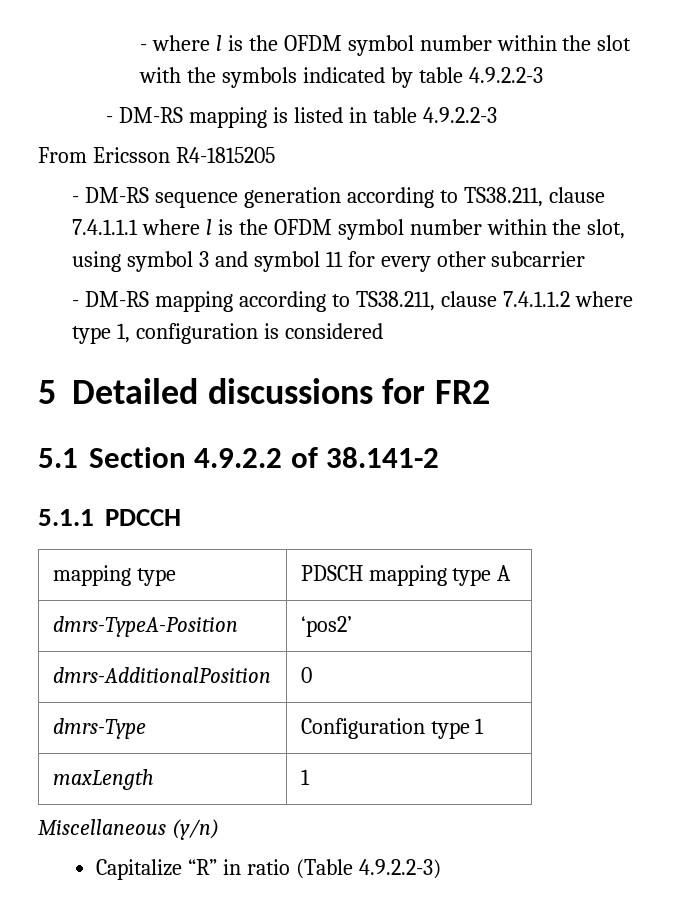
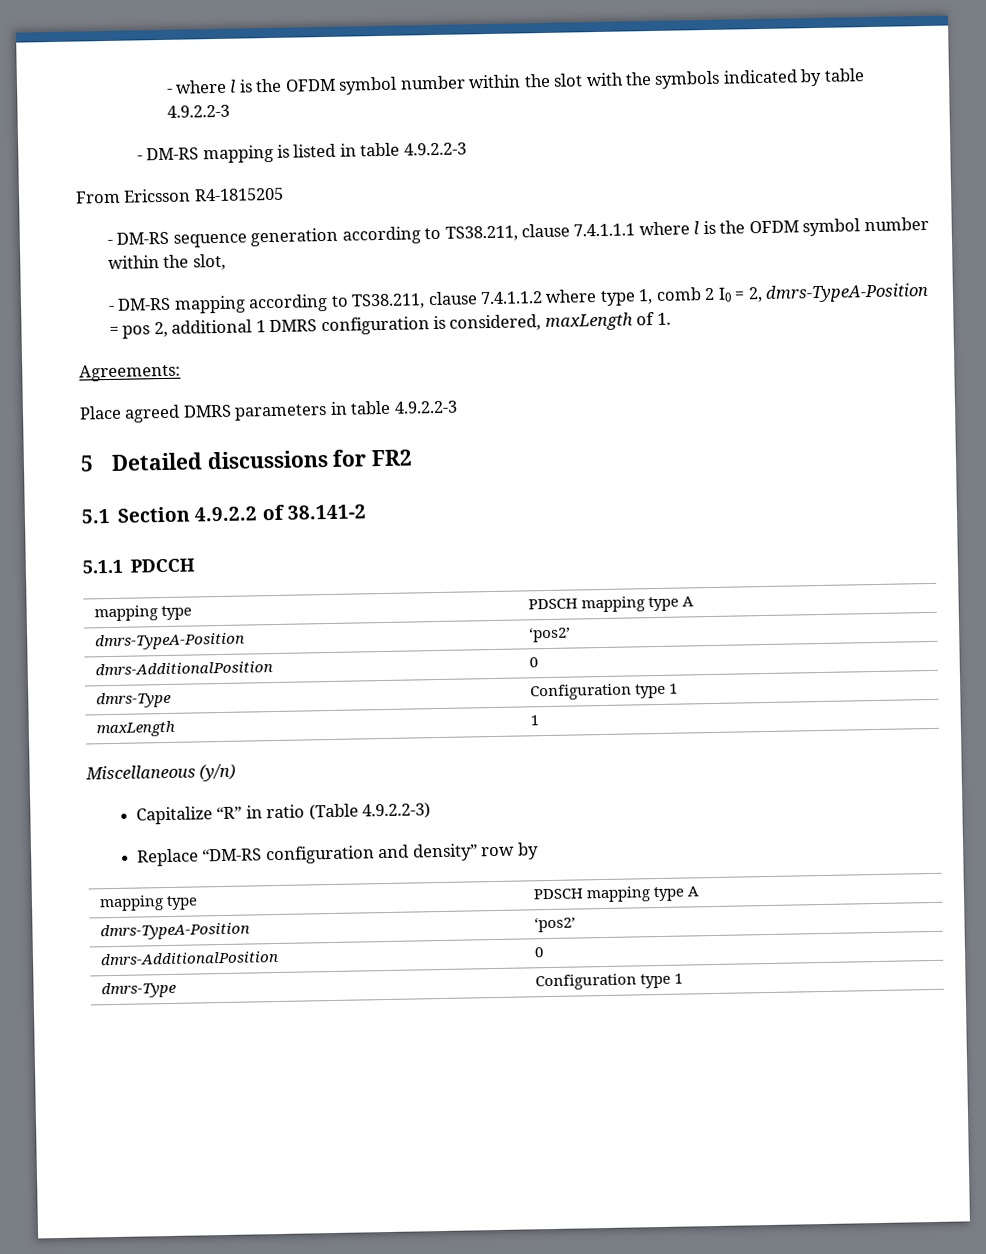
[72,251,586,272] using symbol 3 and symbol 11 for every other subcarrier -> (226, 262) none
[135,323,383,344] configuration is considered -> [655,282,930,303] [108,311,671,339] [79,363,181,382] [79,400,458,423] comb 2 I0 = 2, dmrs-TypeA-Position = pos 2, additional 1 DMRS configuration is considered, maxLength of 1. // Agreements: // Place agreed DMRS parameters in table 4.9.2.2-3
(441, 869) none -> [136,842,539,867] [99,895,199,912] [533,886,700,903] [100,922,251,941] [534,916,577,933] [100,950,280,966] [534,947,545,958] [101,981,178,999] [535,973,684,991] // Replace “DM-RS configuration and density” row by // mapping type | PDSCH mapping type A // dmrs-TypeA-Position | ‘pos2’ // dmrs-AdditionalPosition | 0 // dmrs-Type | Configuration type 1

